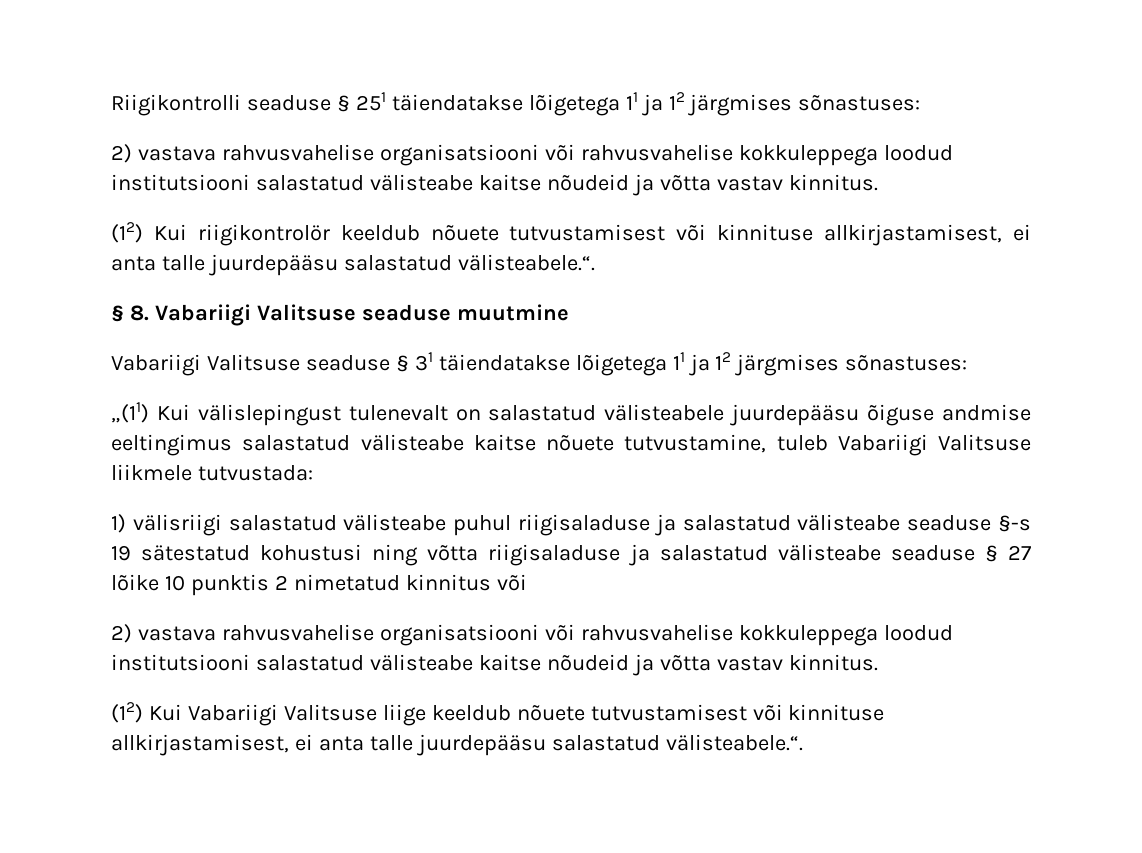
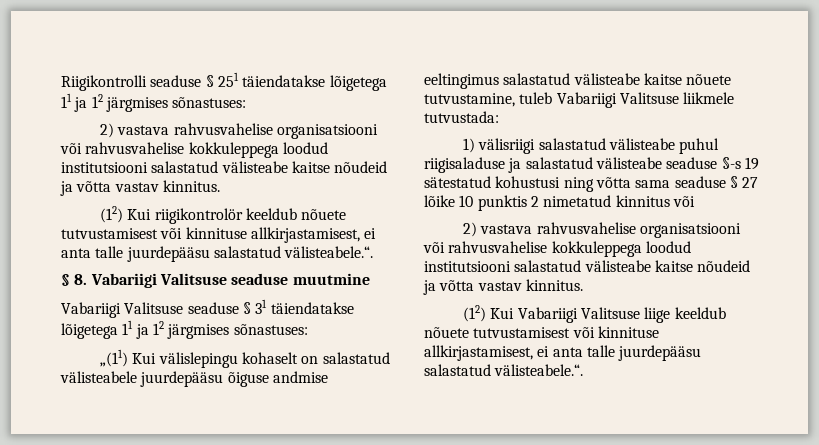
[197,404,448,426] välislepingust tulenevalt -> [158,352,298,368] välislepingu kohaselt
[488,544,881,566] riigisaladuse ja salastatud välisteabe -> [635,180,671,188] sama

